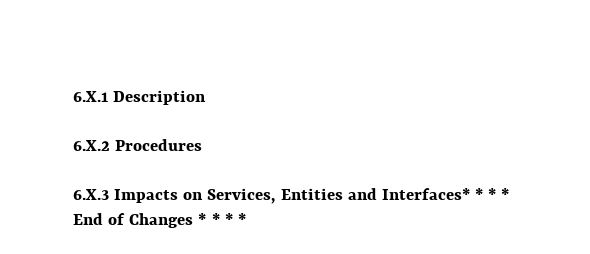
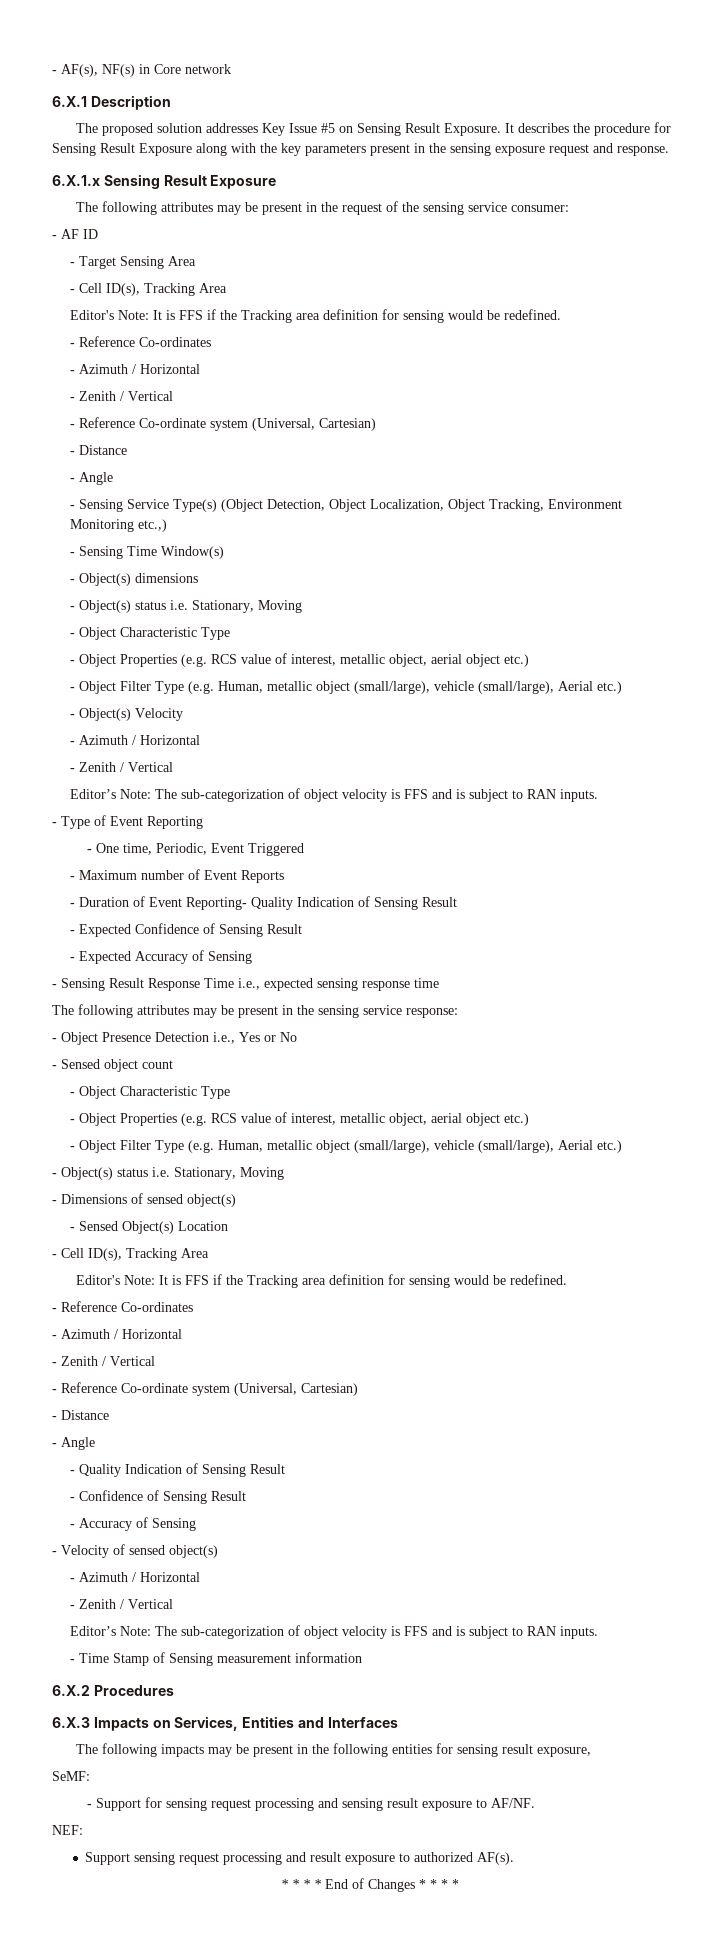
[73,90,207,105] 6.X.1 Description -> [52,64,231,77] [52,95,171,110] [75,122,671,136] [52,143,669,156] [52,174,277,189] [75,201,569,215] [52,229,98,239] [69,256,196,269] [69,283,227,296] [69,309,561,323] [69,336,211,347] [69,364,200,374] [69,391,173,401] [69,417,376,431] [69,445,127,455] [69,472,113,485] [69,499,622,512] [69,519,167,532] [69,546,224,559] [69,573,198,586] [69,600,302,613] [69,627,230,640] [69,653,529,667] [69,681,622,694] [69,708,183,721] [69,735,200,745] [69,762,173,772] [69,788,598,802] [52,815,203,829] [87,843,305,856] [69,869,284,883] [69,896,457,910] [69,923,302,937] [69,950,252,964] [52,978,439,991] [52,1004,458,1018] [52,1032,297,1045] [52,1059,173,1072] [69,1086,230,1099] [69,1112,529,1126] [69,1140,622,1153] [52,1167,284,1180] [52,1193,236,1207] [69,1221,228,1234] [52,1248,209,1261] [75,1274,567,1288] [52,1301,193,1312] [52,1329,182,1339] [52,1356,155,1366] [52,1382,358,1396] [52,1410,109,1420] [52,1437,95,1450] [69,1463,285,1477] [69,1490,246,1504] [69,1517,196,1531] [52,1544,218,1558] [69,1572,200,1582] [69,1599,173,1609] [69,1625,598,1639] [69,1652,362,1666] - AF(s), NF(s) in Core network // 6.X.1 Description // The proposed solution addresses Key Issue #5 on Sensing Result Exposure. It describes the procedure for Sensing Result Exposure along with the key parameters present in the sensing exposure request and response. // 6.X.1.x Sensing Result Exposure // The following attributes may be present in the request of the sensing service consumer: // - AF ID // - Target Sensing Area // - Cell ID(s), Tracking Area // Editor's Note: It is FFS if the Tracking area definition for sensing would be redefined. // - Reference Co-ordinates // - Azimuth / Horizontal // - Zenith / Vertical // - Reference Co-ordinate system (Universal, Cartesian) // - Distance // - Angle // - Sensing Service Type(s) (Object Detection, Object Localization, Object Tracking, Environment Monitoring etc.,) // - Sensing Time Window(s) // - Object(s) dimensions // - Object(s) status i.e. Stationary, Moving // - Object Characteristic Type // - Object Properties (e.g. RCS value of interest, metallic object, aerial object etc.) // - Object Filter Type (e.g. Human, metallic object (small/large), vehicle (small/large), Aerial etc.) // - Object(s) Velocity // - Azimuth / Horizontal // - Zenith / Vertical // Editor’s Note: The sub-categorization of object velocity is FFS and is subject to RAN inputs. // - Type of Event Reporting // - One time, Periodic, Event Triggered // - Maximum number of Event Reports // - Duration of Event Reporting- Quality Indication of Sensing Result // - Expected Confidence of Sensing Result // - Expected Accuracy of Sensing // - Sensing Result Response Time i.e., expected sensing response time // The following attributes may be present in the sensing service response: // - Object Presence Detection i.e., Yes or No // - Sensed object count // - Object Characteristic Type // - Object Properties (e.g. RCS value of interest, metallic object, aerial object etc.) // - Object Filter Type (e.g. Human, metallic object (small/large), vehicle (small/large), Aerial etc.) // - Object(s) status i.e. Stationary, Moving // - Dimensions of sensed object(s) // - Sensed Object(s) Location // - Cell ID(s), Tracking Area // Editor's Note: It is FFS if the Tracking area definition for sensing would be redefined. // - Reference Co-ordinates // - Azimuth / Horizontal // - Zenith / Vertical // - Reference Co-ordinate system (Universal, Cartesian) // - Distance // - Angle // - Quality Indication of Sensing Result // - Confidence of Sensing Result // - Accuracy of Sensing // - Velocity of sensed object(s) // - Azimuth / Horizontal // - Zenith / Vertical // Editor’s Note: The sub-categorization of object velocity is FFS and is subject to RAN inputs. // - Time Stamp of Sensing measurement information
[381,188,470,200] Interfaces* -> [327,1717,398,1728] [75,1743,591,1757] [52,1771,90,1781] [87,1797,536,1811] [52,1825,83,1835] [85,1852,515,1865] [281,1879,288,1889] Interfaces // The following impacts may be present in the following entities for sensing result exposure, // SeMF: // - Support for sensing request processing and sensing result exposure to AF/NF. // NEF: // Support sensing request processing and result exposure to authorized AF(s). // *

